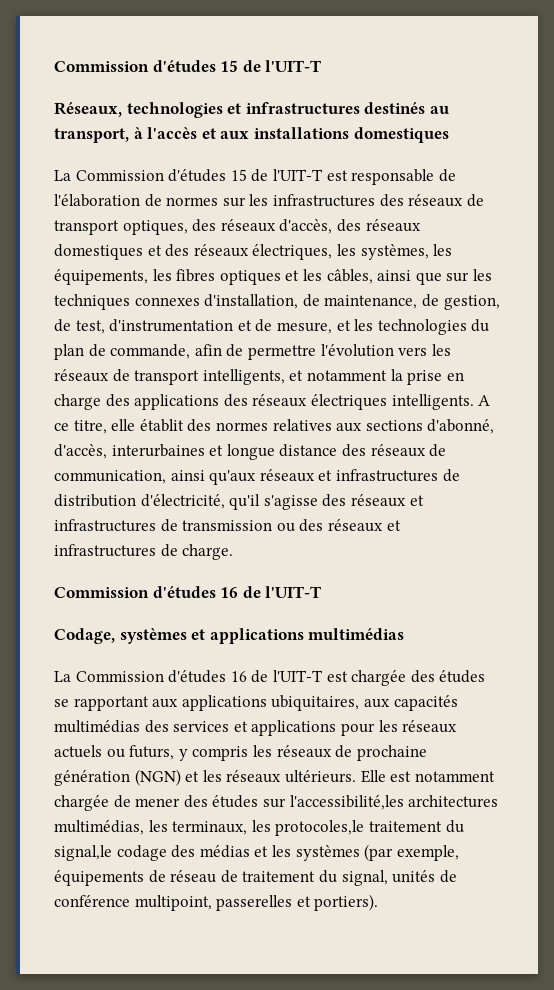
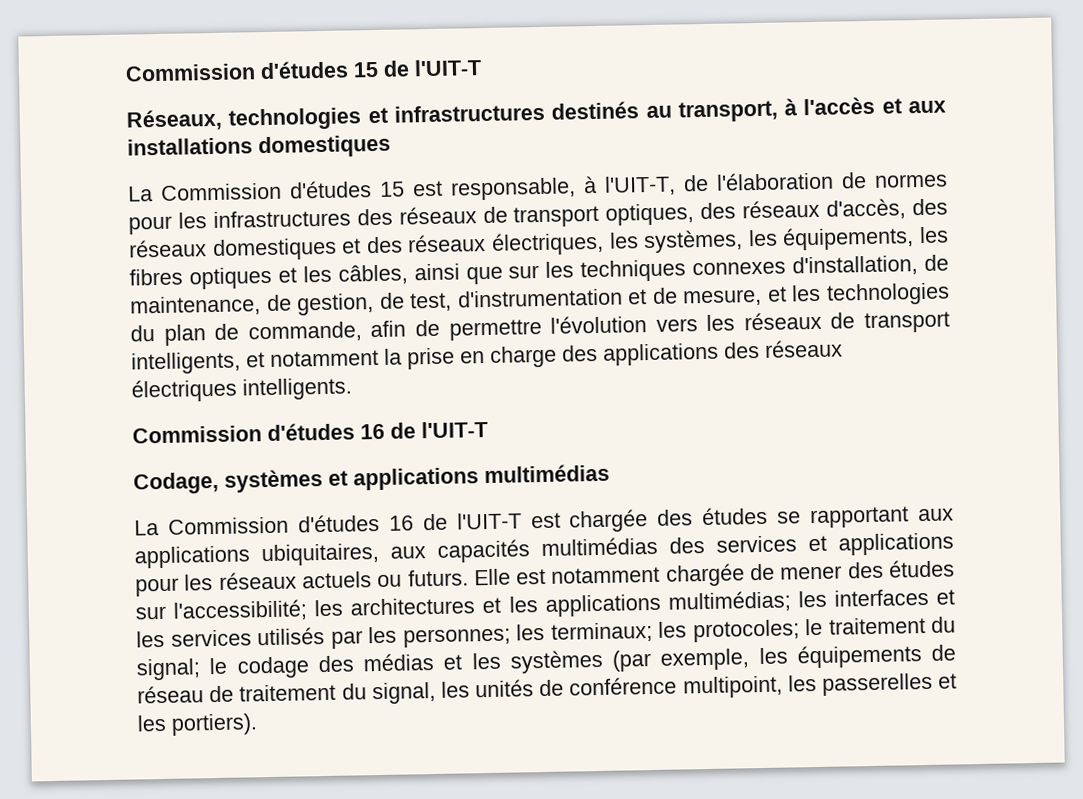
[251,169,435,185] de l'UIT-T est responsable -> [412,175,676,201] est responsable, à l'UIT-T,
[222,197,246,207] sur -> [128,215,172,235] pour
[478,395,491,406] [54,419,495,434] [54,444,447,460] [54,469,460,485] [54,494,424,510] [54,519,401,532] [54,544,234,560] A ce titre, elle établit des normes relatives aux sections d'abonné, d'accès, interurbaines et longue distance des réseaux de communication, ainsi qu'aux réseaux et infrastructures de distribution d'électricité, qu'il s'agisse des réseaux et infrastructures de transmission ou des réseaux et infrastructures de charge. -> (352, 389) none
[129,745,427,761] [54,769,356,786] futurs, y compris les réseaux de prochaine génération (NGN) et les réseaux ultérieurs. -> [407,569,469,587] futurs.
[289,795,499,810] [54,820,464,836] [54,845,112,861] l'accessibilité,les architectures multimédias, les terminaux, les protocoles,le traitement du signal,le -> [173,588,956,622] [136,616,956,649] [136,657,228,681] l'accessibilité; les architectures et les applications multimédias; les interfaces et les services utilisés par les personnes; les terminaux; les protocoles; le traitement du signal; le
(459, 853) none -> [758,647,788,665] les
(388, 878) none -> [440,681,470,698] les
(212, 903) none -> [787,675,817,692] les
(311, 901) none -> [137,714,167,732] les

